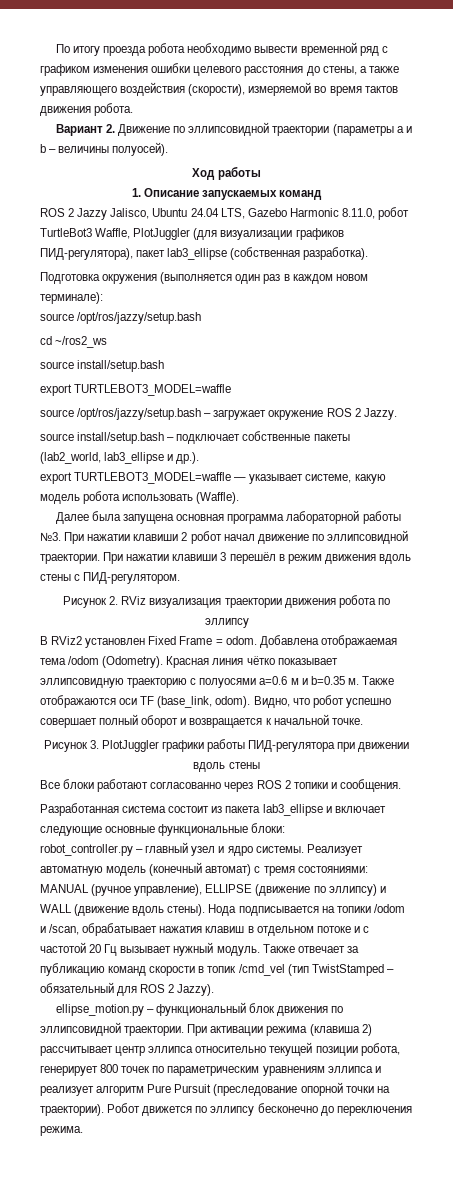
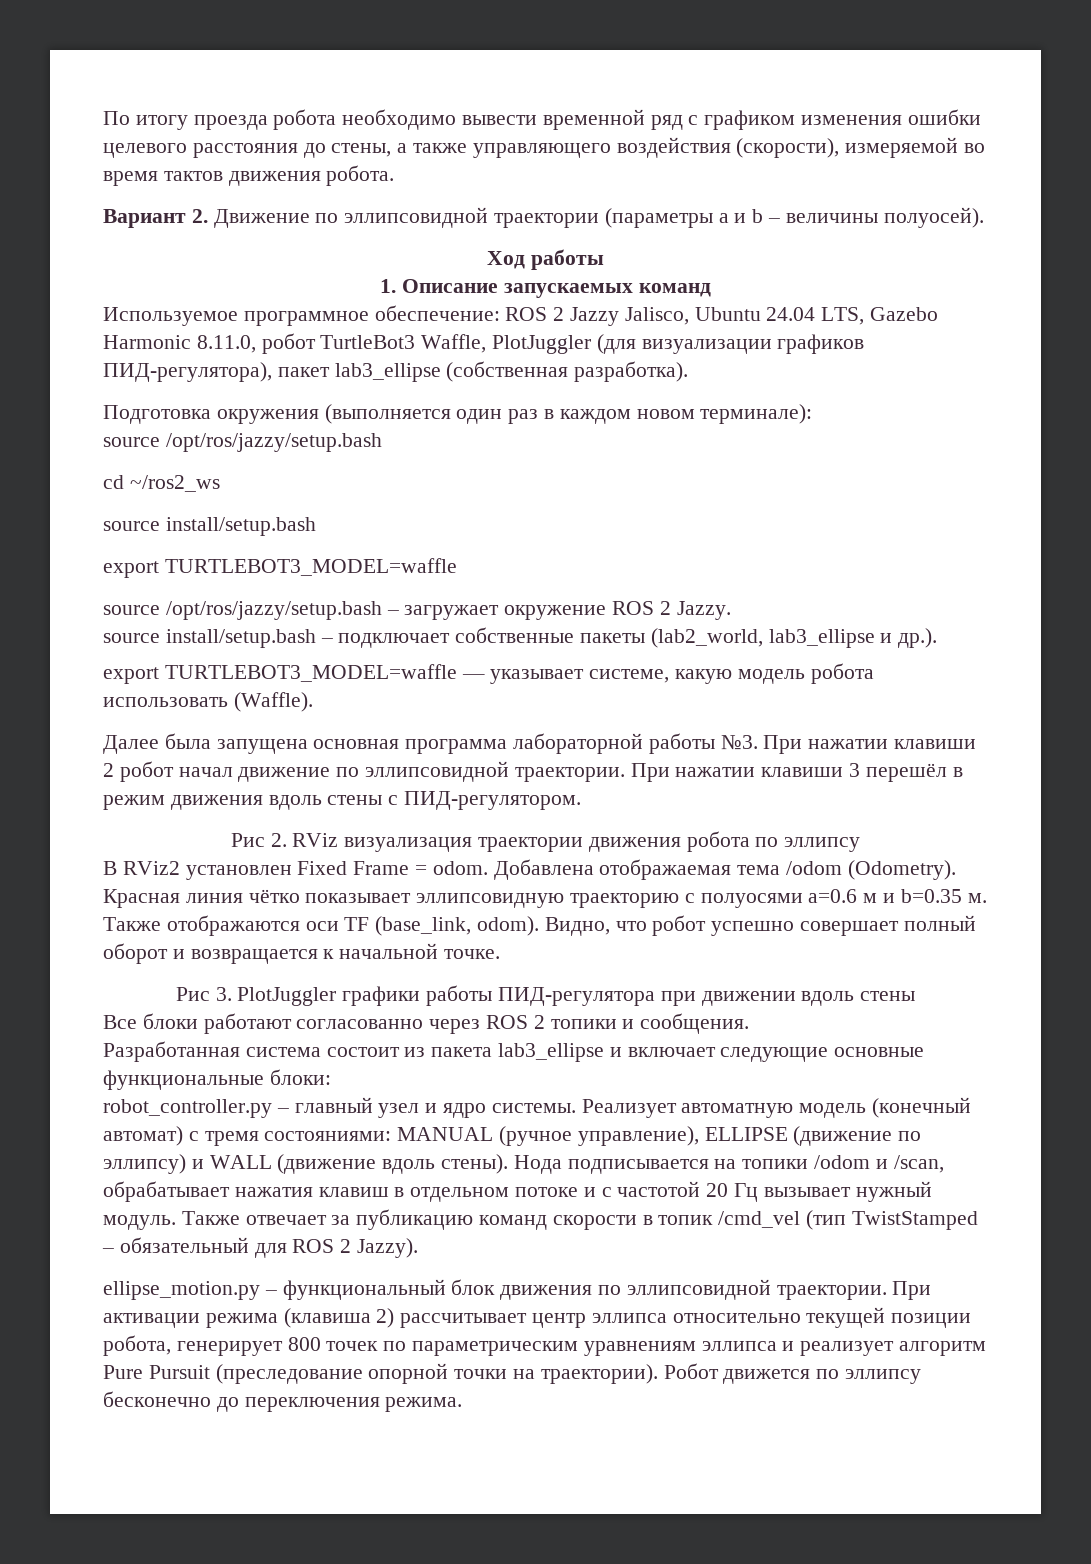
(323, 195) none -> [103,305,500,326] Используемое программное обеспечение:
[63,596,108,608] Рисунок -> [230,833,265,847] Рис
[43,740,88,752] Рисунок -> [175,987,210,1001] Рис

